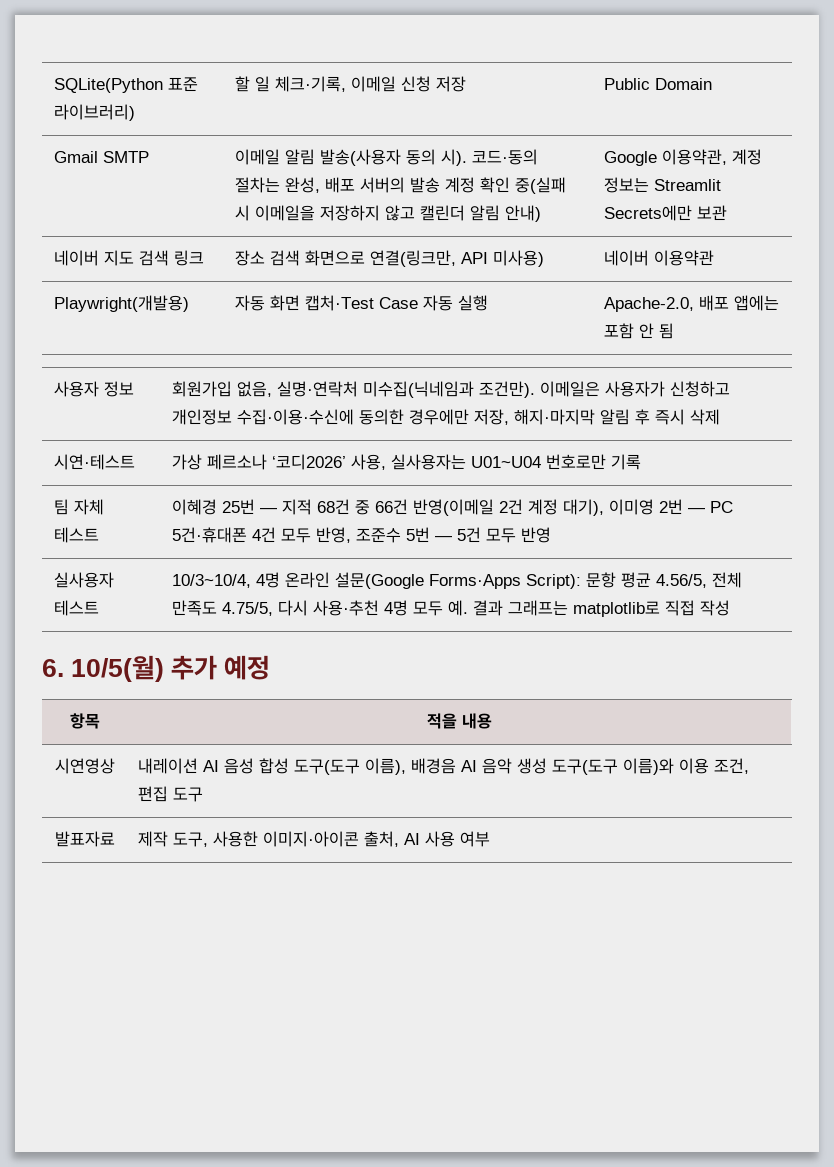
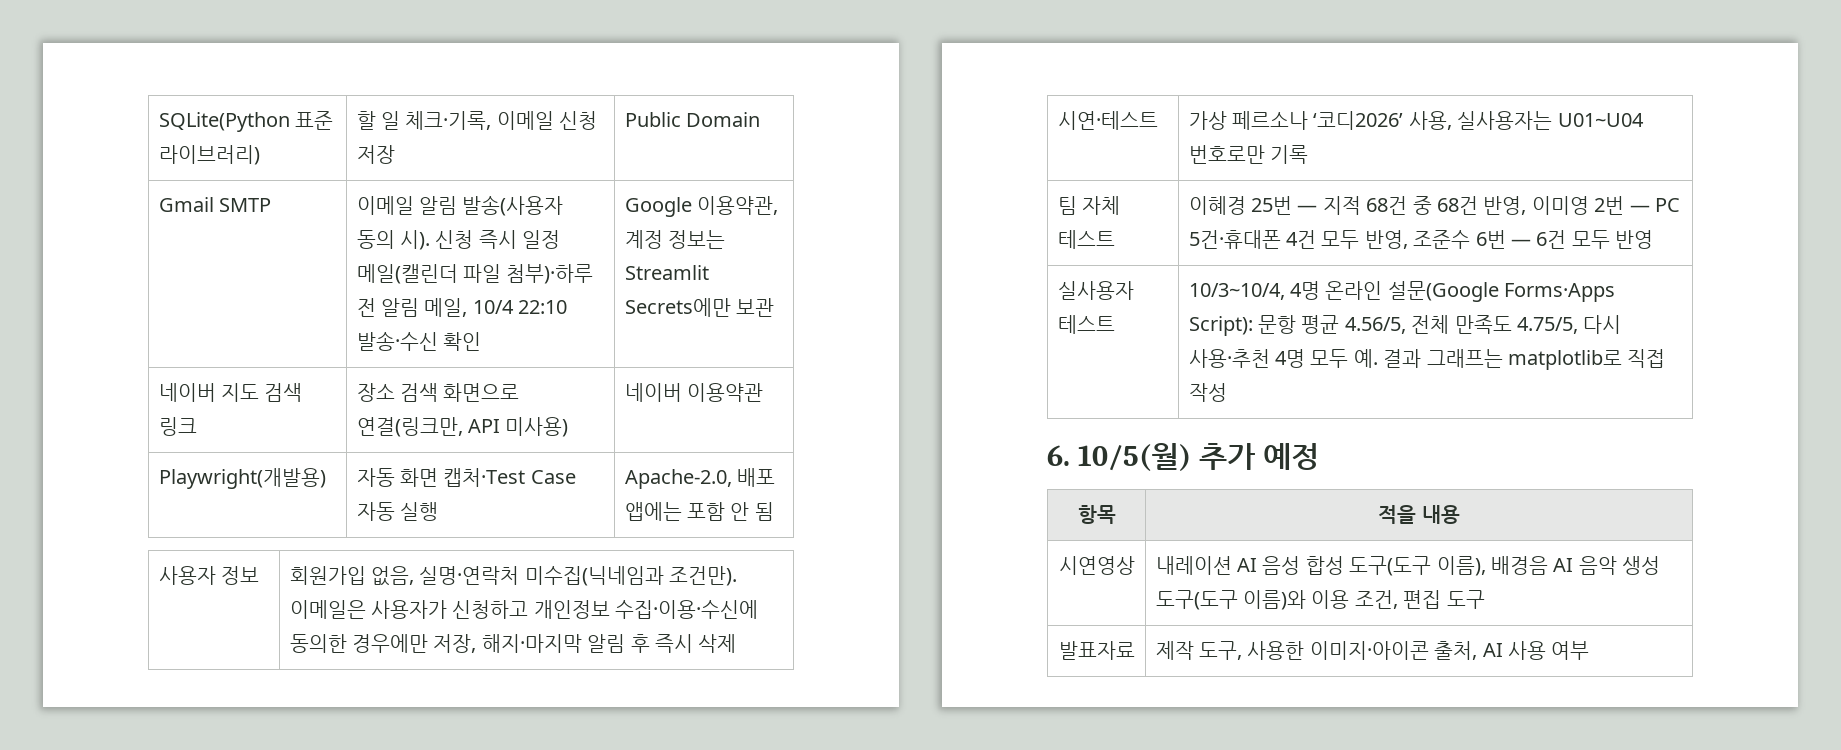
[471,149,538,165] [234,177,566,194] [234,205,541,222] 코드·동의 절차는 완성, 배포 서버의 발송 계정 확인 중(실패 시 이메일을 저장하지 않고 캘린더 알림 안내) -> [435,230,561,249] [356,264,594,284] [356,298,568,317] [356,331,482,351] 신청 즉시 일정 메일(캘린더 파일 첨부)·하루 전 알림 메일, 10/4 22:10 발송·수신 확인
[374,499,604,516] 66건 반영(이메일 2건 계정 대기), -> [1437,196,1527,215] 68건 반영,
[405,527,481,543] 5번 — 5건 -> [1475,230,1567,249] 6번 — 6건

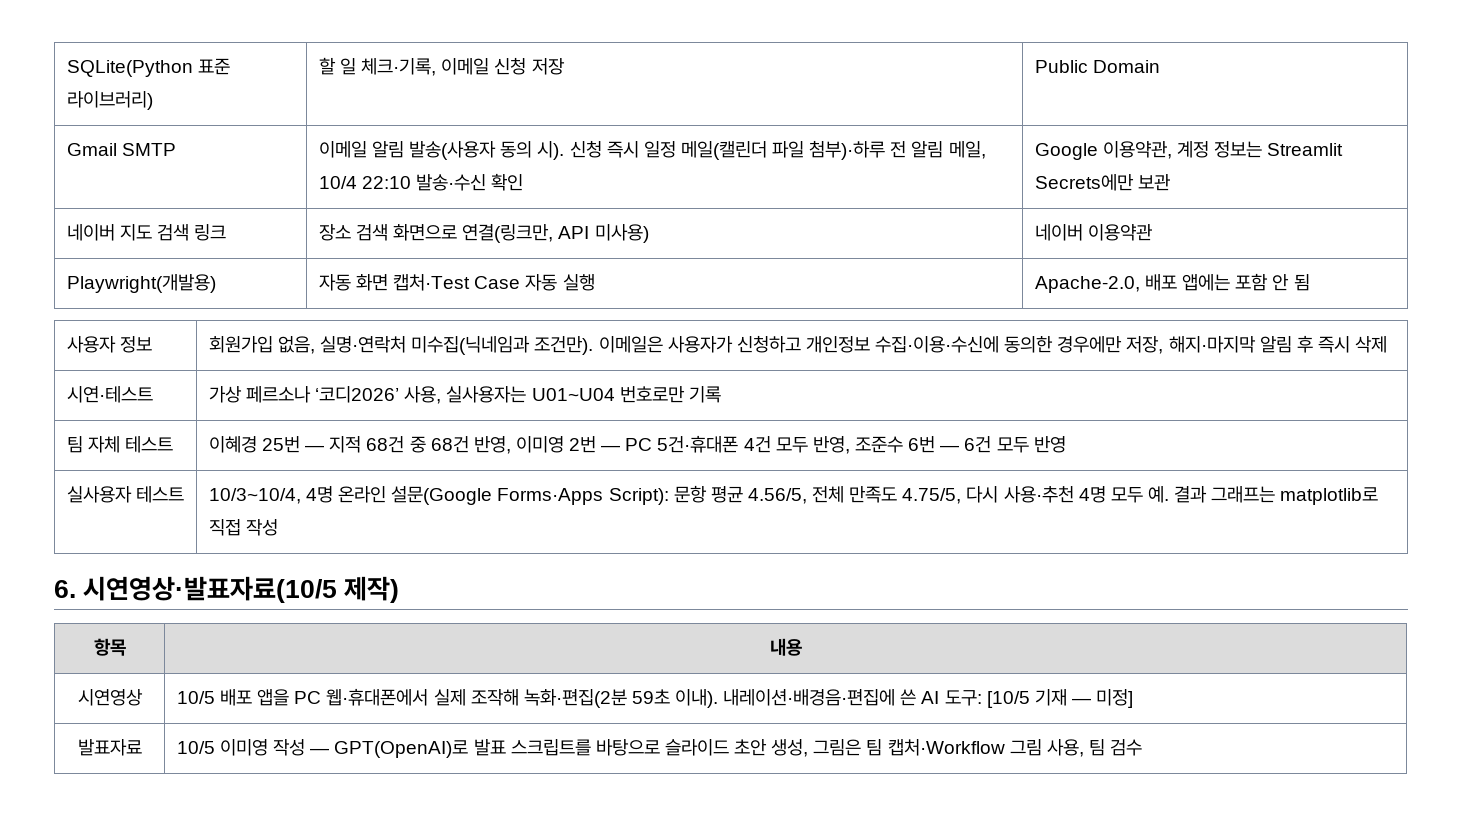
[1078,443,1320,471] 10/5(월) 추가 예정 -> [83,576,400,603] 시연영상·발표자료(10/5 제작)
[1378,505,1417,524] 적을 -> (126, 647) none
[1155,556,1661,576] [1155,590,1485,610] [1058,641,1135,660] [1155,641,1590,660] 내레이션 AI 음성 합성 도구(도구 이름), 배경음 AI 음악 생성 도구(도구 이름)와 이용 조건, 편집 도구 // 발표자료 | 제작 도구, 사용한 이미지·아이콘 출처, AI 사용 여부 -> [176,688,1134,708] [77,739,142,756] [176,739,1143,758] 10/5 배포 앱을 PC 웹·휴대폰에서 실제 조작해 녹화·편집(2분 59초 이내). 내레이션·배경음·편집에 쓴 AI 도구: [10/5 기재 — 미정] // 발표자료 | 10/5 이미영 작성 — GPT(OpenAI)로 발표 스크립트를 바탕으로 슬라이드 초안 생성, 그림은 팀 캡처·Workflow 그림 사용, 팀 검수

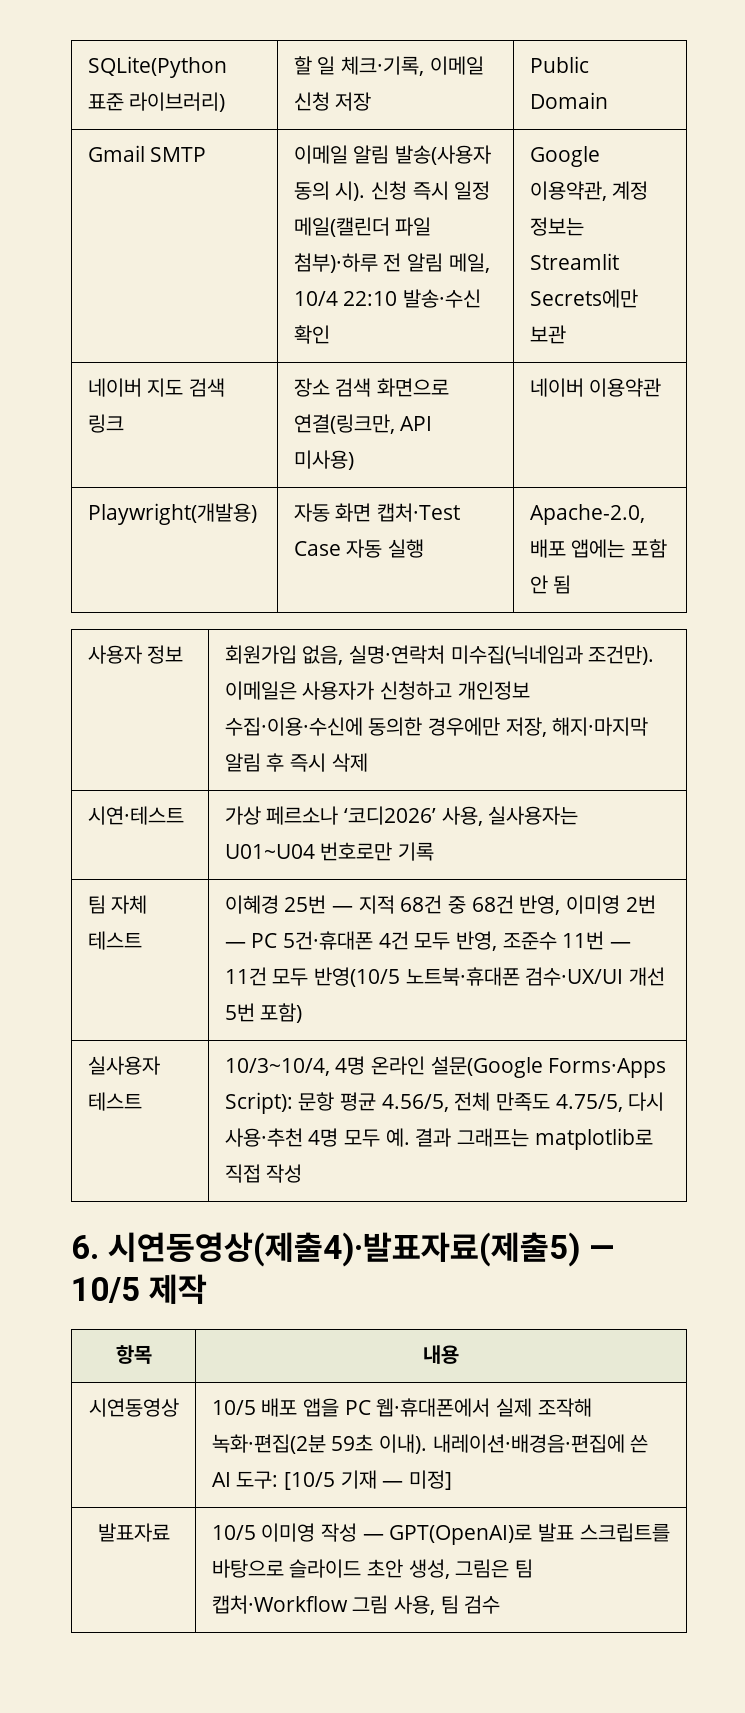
[908,436,1066,453] 6번 — 6건 모두 반영 -> [562,931,632,950] [224,967,666,987] [224,1003,303,1023] 11번 — 11건 모두 반영(10/5 노트북·휴대폰 검수·UX/UI 개선 5번 포함)
[83,576,400,603] 시연영상·발표자료(10/5 제작) -> [107,1232,614,1267] [71,1274,207,1304] 시연동영상(제출4)·발표자료(제출5) — 10/5 제작
[77,689,143,706] 시연영상 -> [88,1398,179,1417] 시연동영상

